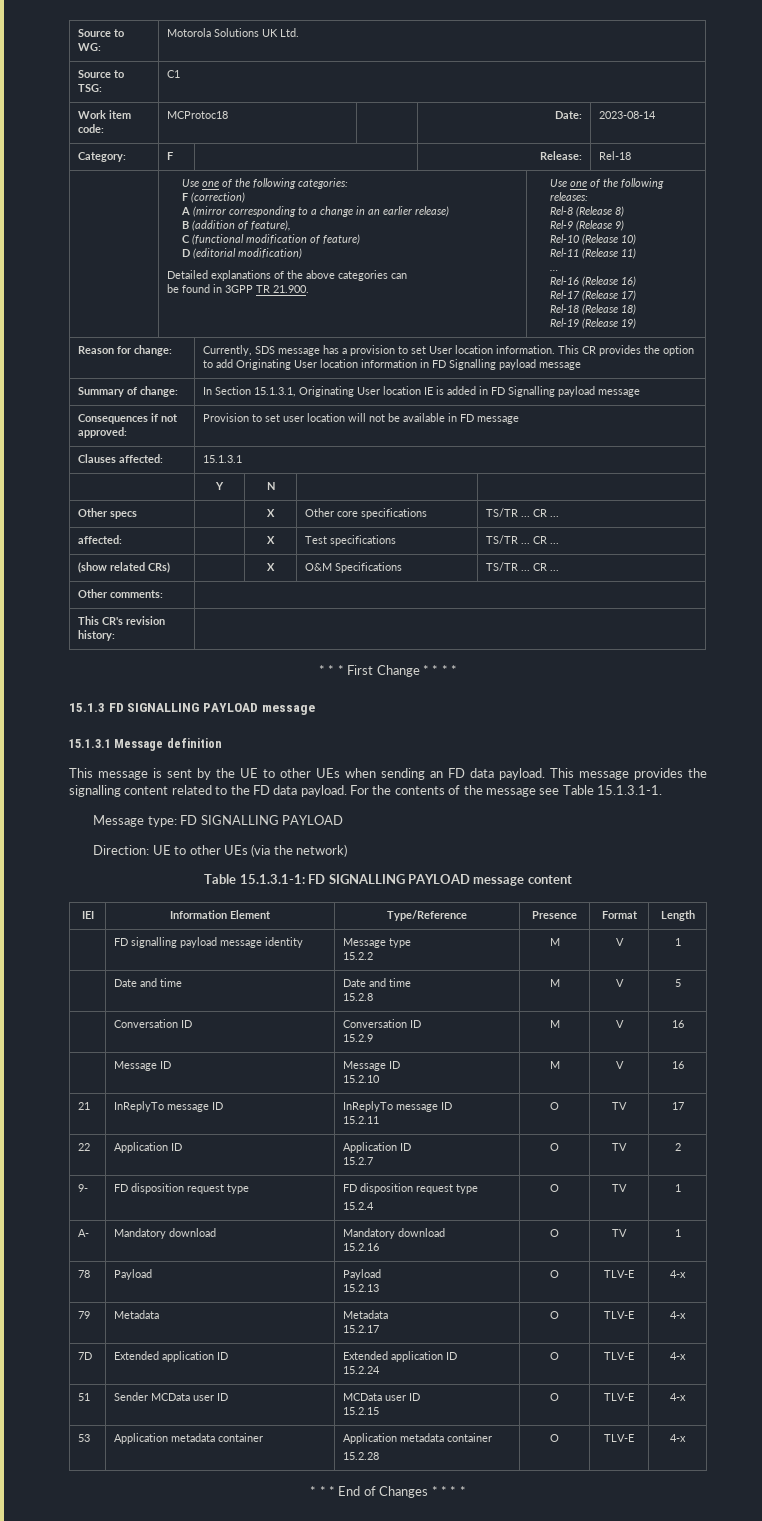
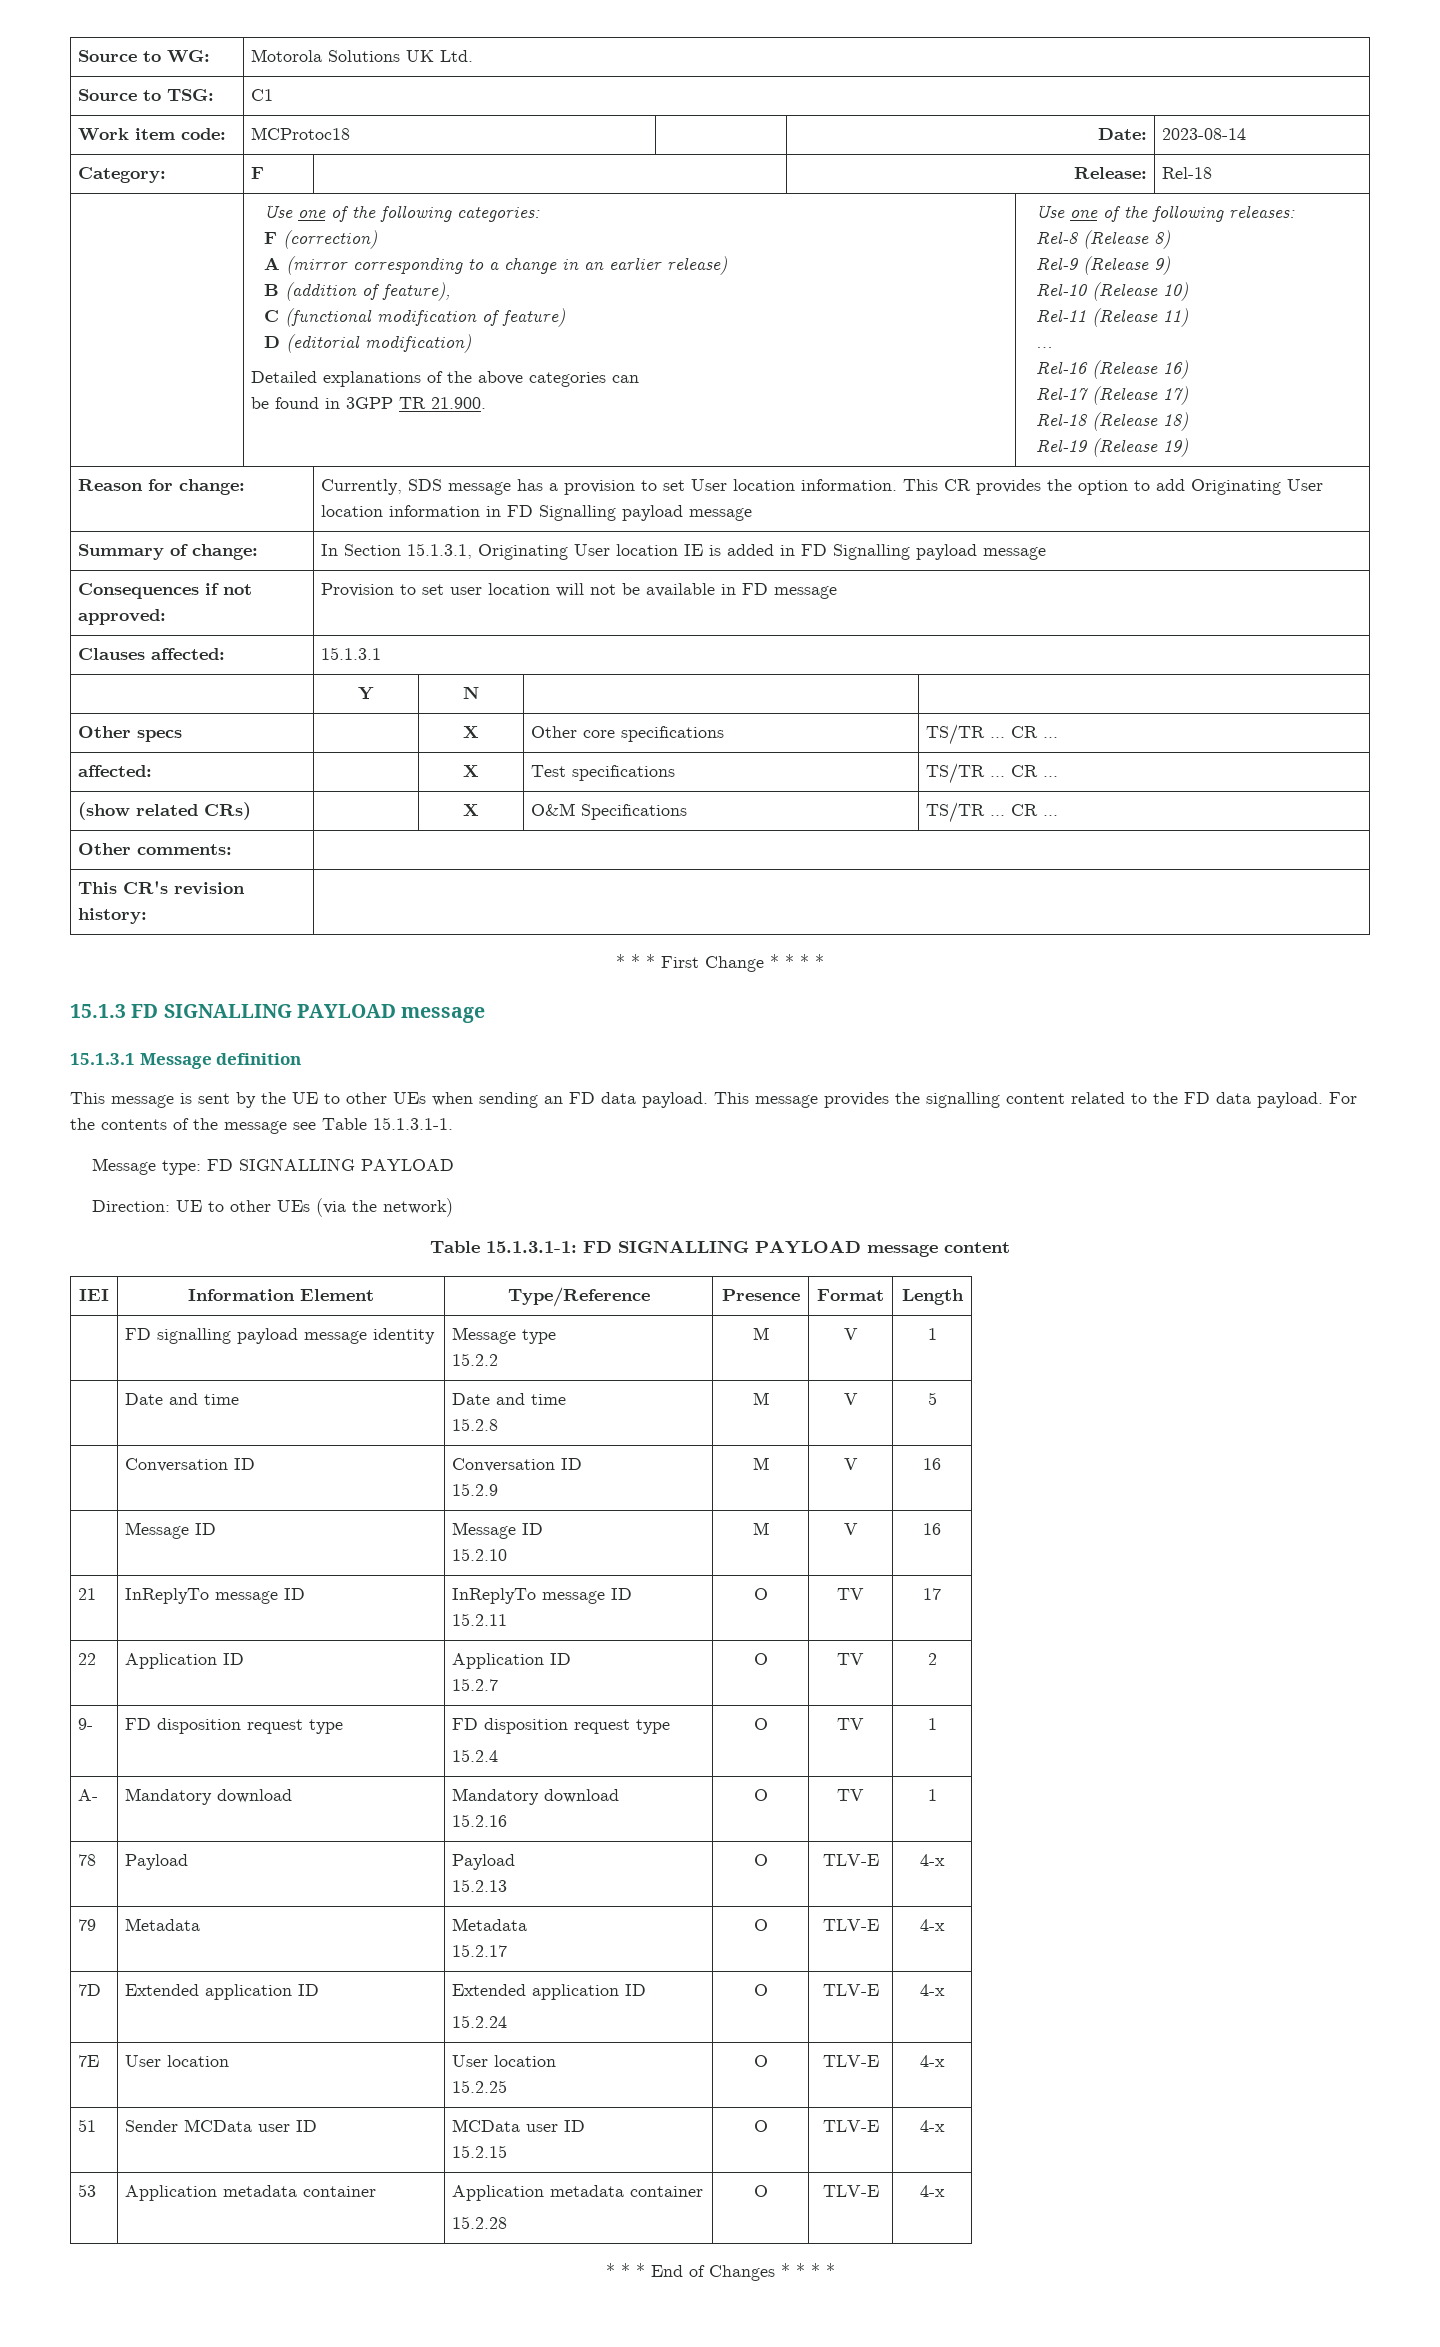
(686, 1356) none -> [78,2055,100,2067] [125,2055,230,2067] [452,2055,557,2067] [452,2080,508,2093] [753,2055,768,2067] [822,2055,879,2067] [920,2055,945,2067] // 7E | User location | User location // 15.2.25 | O | TLV-E | 4-x

